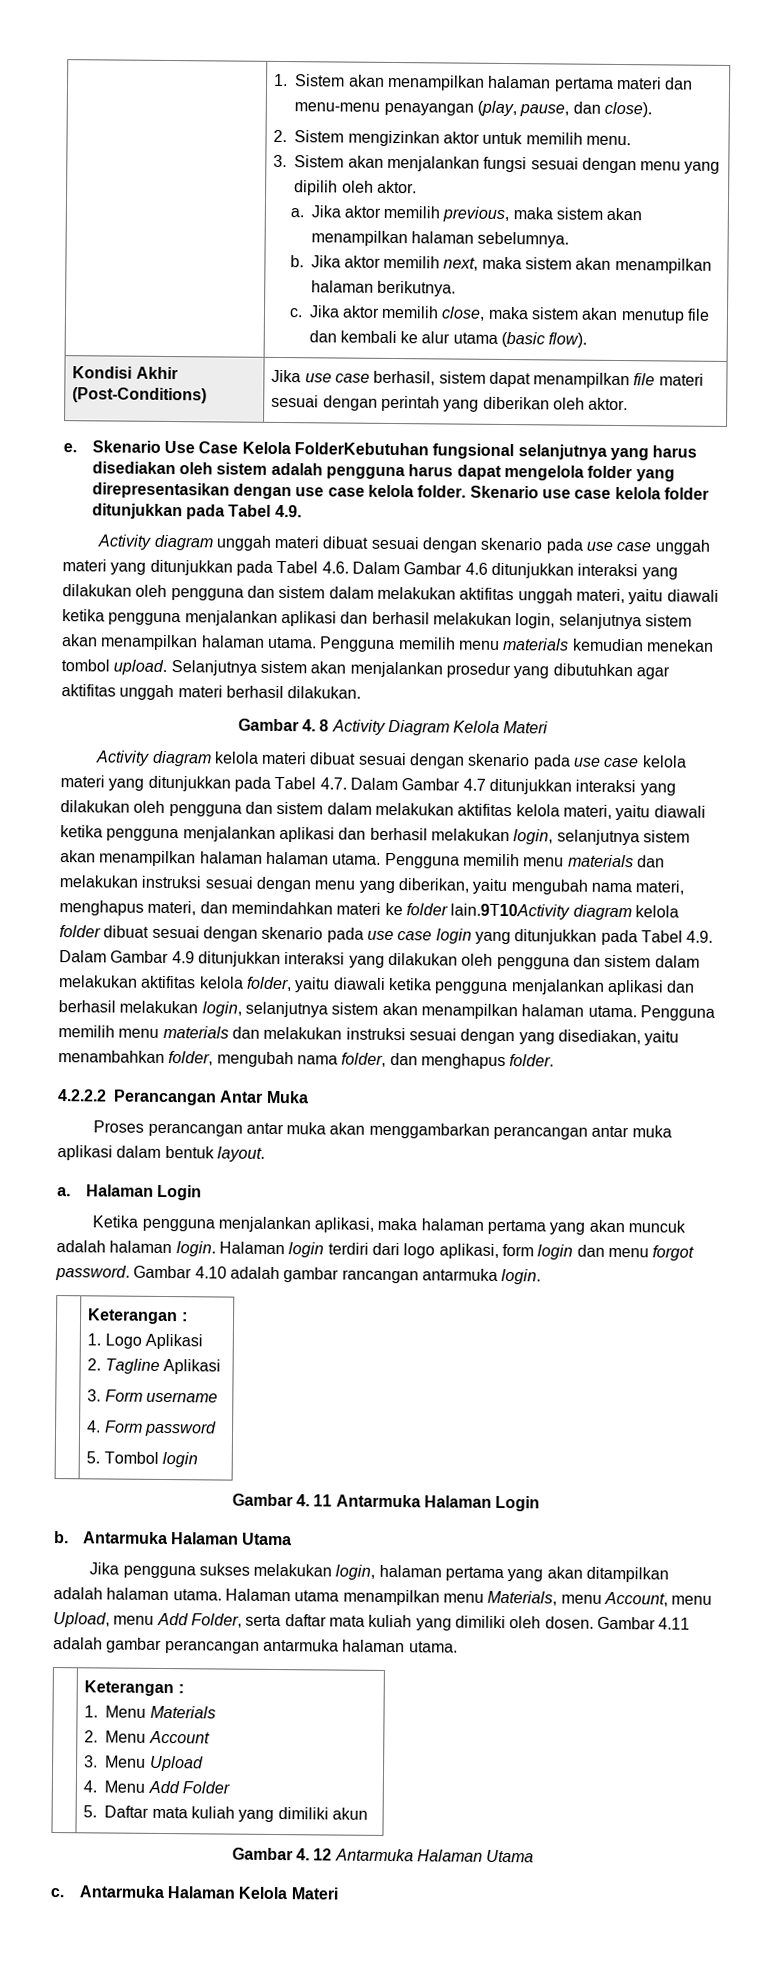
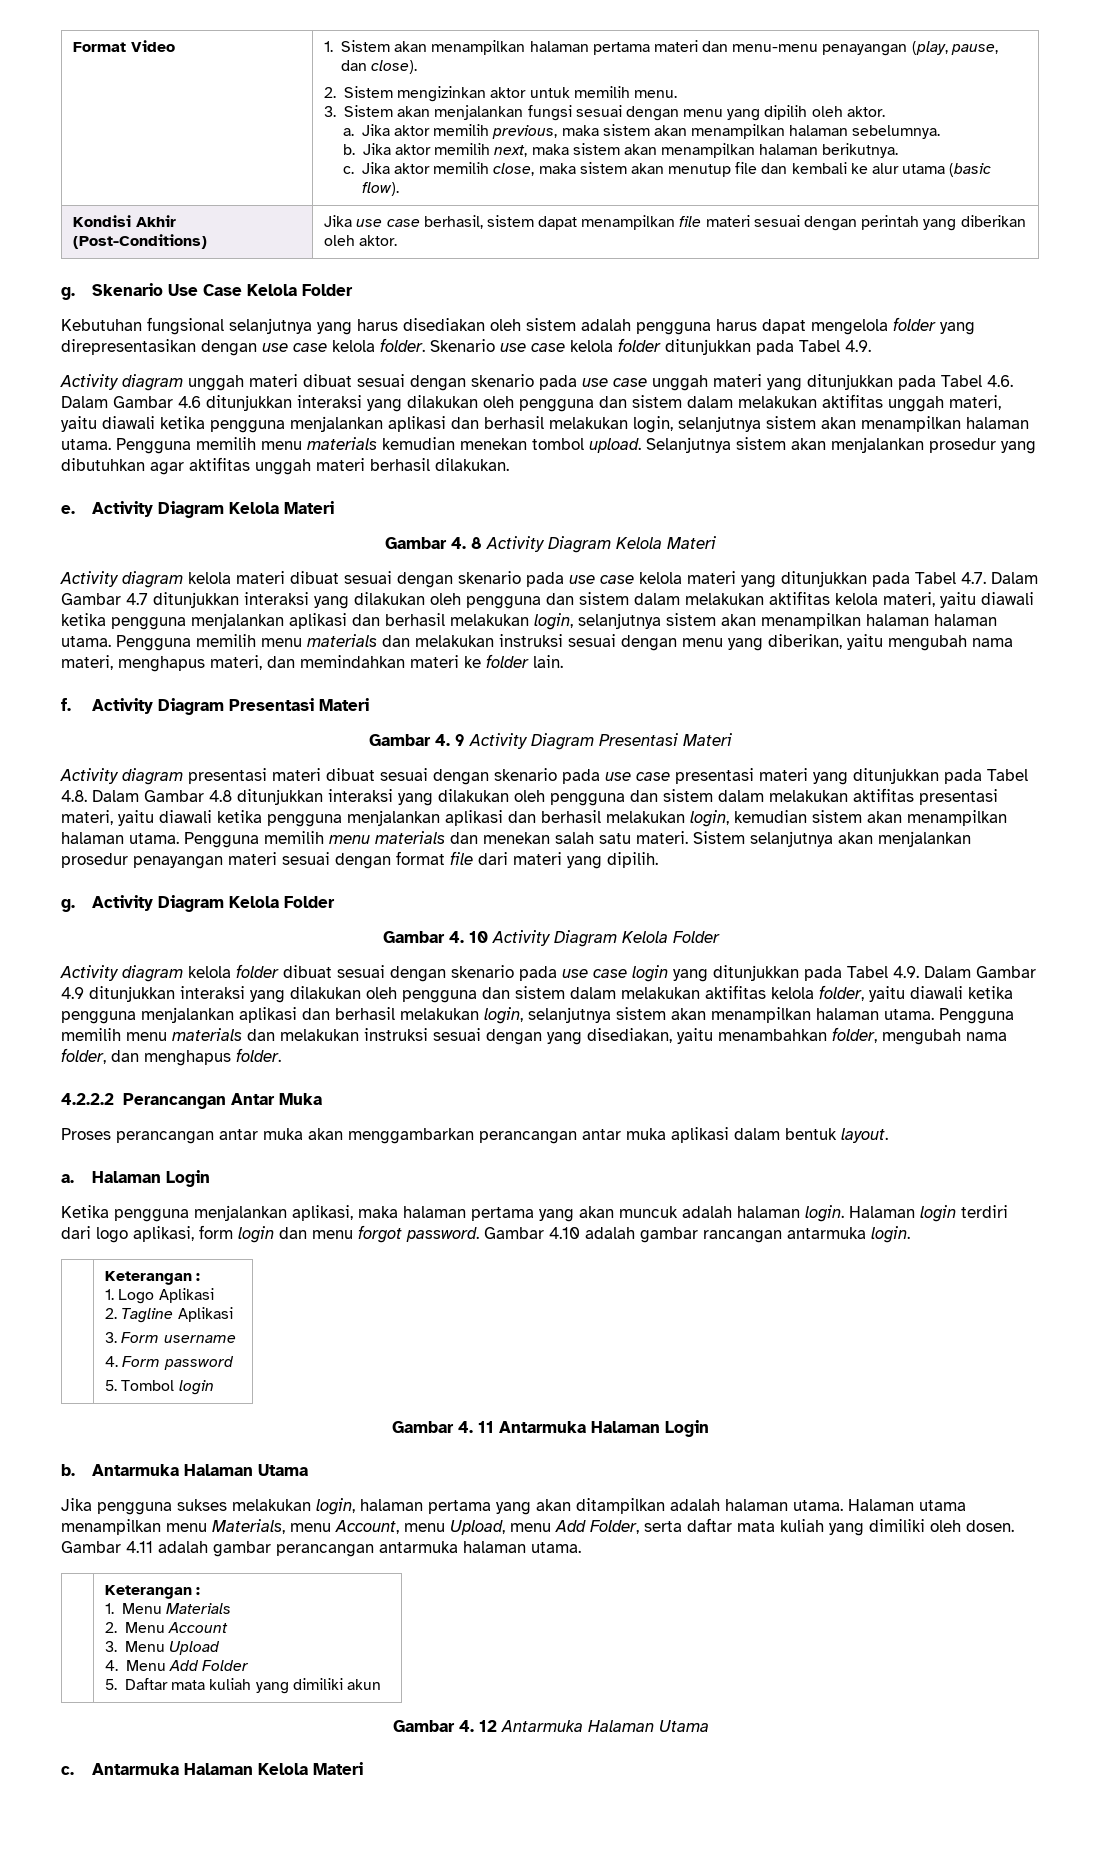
(274, 80) none -> [73,40,176,52] Format Video
[63,443,77,453] e. -> [61,287,75,300] g.
[294,442,430,456] FolderKebutuhan -> [302,284,354,296] [61,319,142,331] Folder // Kebutuhan
(362, 692) none -> [61,501,335,518] // e. Activity Diagram Kelola Materi
[450,903,571,920] lain.9T10Activity -> [533,655,563,668] [61,698,370,715] [369,733,732,750] [60,768,1028,785] [61,788,998,806] [61,810,1007,827] [61,831,971,848] [61,851,658,869] [61,895,336,912] [382,930,720,947] [60,965,119,981] lain. // f. Activity Diagram Presentasi Materi // Gambar 4. 9 Activity Diagram Presentasi Materi // Activity diagram presentasi materi dibuat sesuai dengan skenario pada use case presentasi materi yang ditunjukkan pada Tabel 4.8. Dalam Gambar 4.8 ditunjukkan interaksi yang dilakukan oleh pengguna dan sistem dalam melakukan aktifitas presentasi materi, yaitu diawali ketika pengguna menjalankan aplikasi dan berhasil melakukan login, kemudian sistem akan menampilkan halaman utama. Pengguna memilih menu materials dan menekan salah satu materi. Sistem selanjutnya akan menjalankan prosedur penayangan materi sesuai dengan format file dari materi yang dipilih. // g. Activity Diagram Kelola Folder // Gambar 4. 10 Activity Diagram Kelola Folder // Activity

